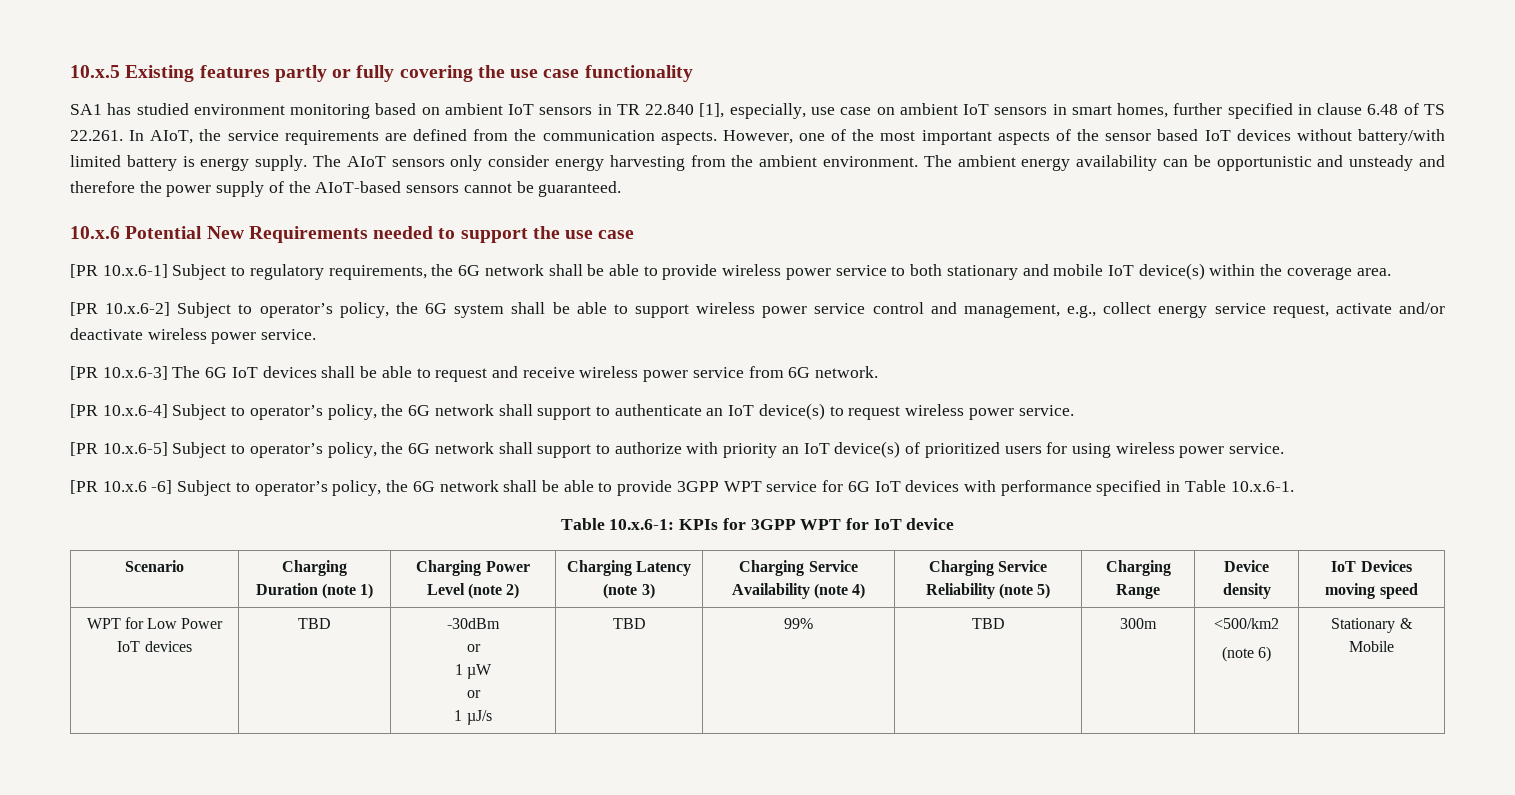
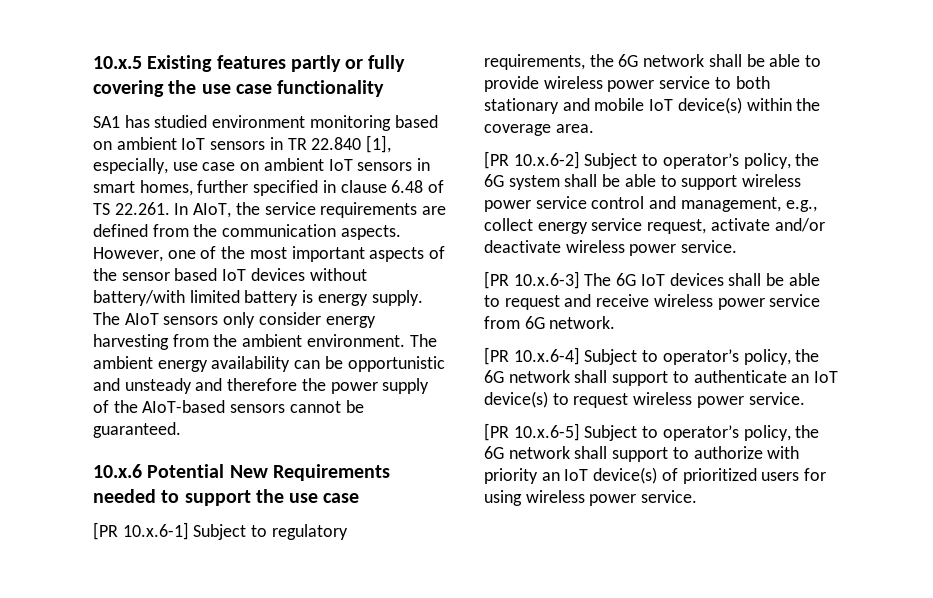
[70,480,1294,496] [560,518,955,530] [125,560,184,572] [282,560,347,576] [255,583,374,599] [416,560,530,576] [426,583,520,599] [566,560,692,576] [603,583,655,599] [739,560,858,576] [731,583,866,599] [928,560,1048,576] [925,583,1051,599] [1105,560,1171,576] [1116,584,1160,599] [1224,560,1269,572] [1222,583,1271,599] [1331,560,1412,572] [1325,583,1418,599] [86,617,224,629] [117,641,192,652] [298,618,331,629] [447,618,500,629] [466,644,481,652] [454,664,493,679] [466,690,481,698] [454,710,492,725] [612,618,646,629] [784,618,814,629] [971,618,1005,629] [1120,618,1157,629] [1214,618,1279,629] [1221,646,1272,662] [1331,618,1413,633] [1349,641,1394,652] // [PR 10.x.6 -6] Subject to operator’s policy, the 6G network shall be able to provide 3GPP WPT service for 6G IoT devices with performance specified in Table 10.x.6-1. // Table 10.x.6-1: KPIs for 3GPP WPT for IoT device // Scenario | Charging Duration (note 1) | Charging Power Level (note 2) | Charging Latency (note 3) | Charging Service Availability (note 4) | Charging Service Reliability (note 5) | Charging Range | Device density | IoT Devices moving speed // WPT for Low Power IoT devices | TBD | -30dBm // or // 1 µW // or // 1 µJ/s | TBD | 99% | TBD | 300m | <500/km2 // (note 6) | Stationary & Mobile -> (698, 496) none

